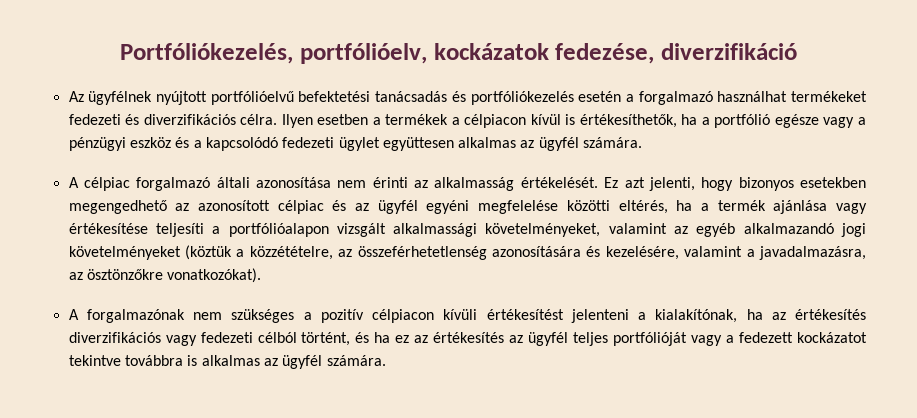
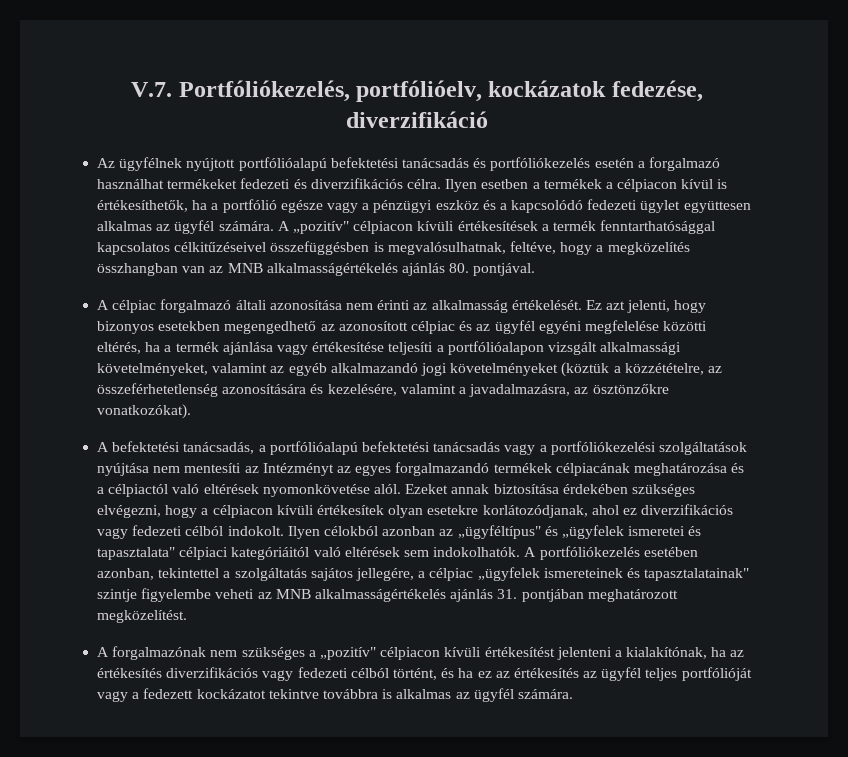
(120, 53) none -> [131,82,173,97] V.7.
[210,91,294,105] portfólióelvű -> [238,157,327,171] portfólióalapú
(643, 142) none -> [277,220,716,234] [97,241,690,255] [97,263,536,276] A „pozitív" célpiacon kívüli értékesítések a termék fenntarthatósággal kapcsolatos célkitűzéseivel összefüggésben is megvalósulhatnak, feltéve, hogy a megközelítés összhangban van az MNB alkalmasságértékelés ajánlás 80. pontjával.
(262, 275) none -> [97,441,747,455] [97,462,745,476] [97,484,695,497] [97,504,734,518] [97,525,702,539] [97,546,698,560] [97,567,750,581] [97,588,678,602] [97,610,188,623] // A befektetési tanácsadás, a portfólióalapú befektetési tanácsadás vagy a portfóliókezelési szolgáltatások nyújtása nem mentesíti az Intézményt az egyes forgalmazandó termékek célpiacának meghatározása és a célpiactól való eltérések nyomonkövetése alól. Ezeket annak biztosítása érdekében szükséges elvégezni, hogy a célpiacon kívüli értékesítek olyan esetekre korlátozódjanak, ahol ez diverzifikációs vagy fedezeti célból indokolt. Ilyen célokból azonban az „ügyféltípus" és „ügyfelek ismeretei és tapasztalata" célpiaci kategóriáitól való eltérések sem indokolhatók. A portfóliókezelés esetében azonban, tekintettel a szolgáltatás sajátos jellegére, a célpiac „ügyfelek ismereteinek és tapasztalatainak" szintje figyelembe veheti az MNB alkalmasságértékelés ajánlás 31. pontjában meghatározott megközelítést.
[320,309,364,323] pozitív -> [319,647,376,660] „pozitív"

